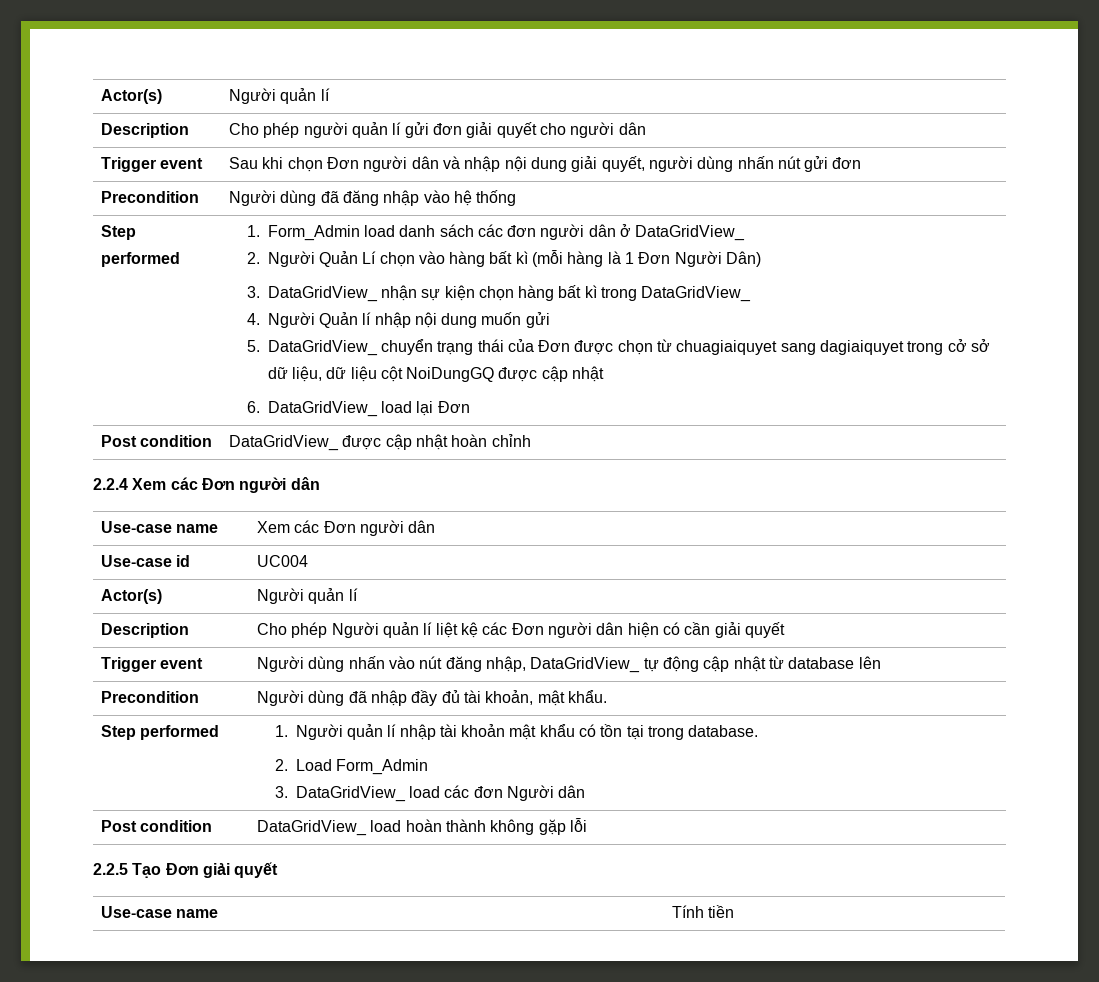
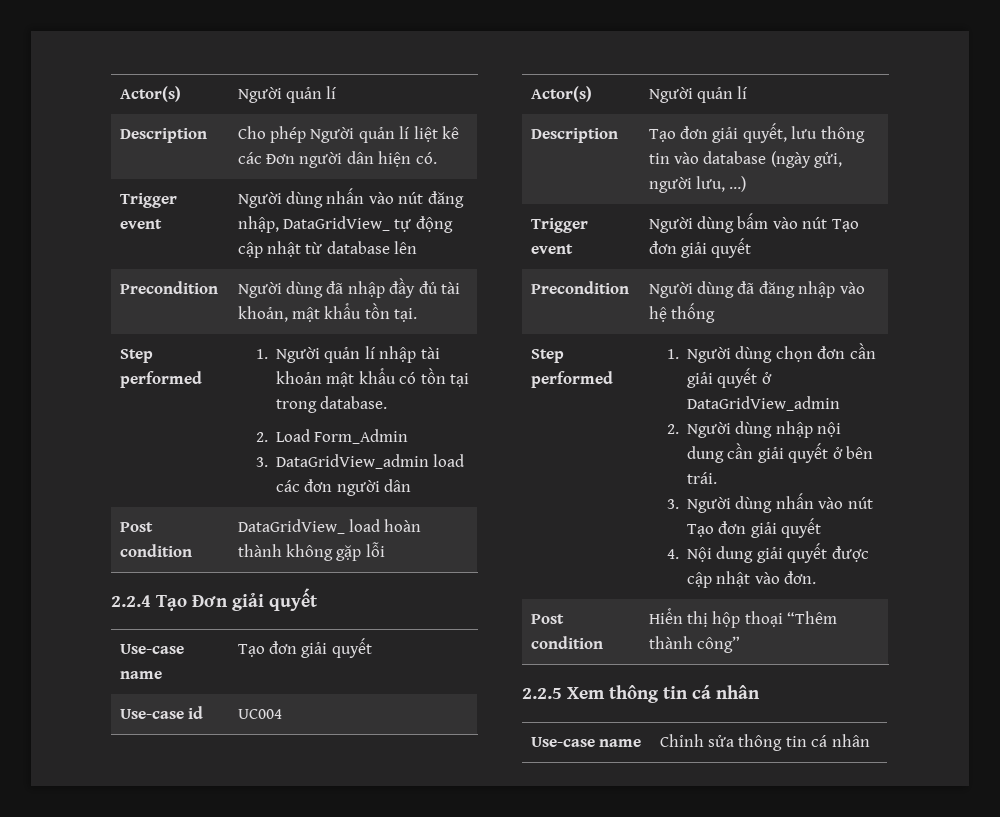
[101,89,163,104] [229,88,330,104] [101,123,190,138] [229,122,646,138] [101,157,204,172] [229,156,862,172] [101,191,200,203] [229,190,517,206] [101,225,137,240] [101,252,181,267] [246,224,746,241] [246,250,762,267] [246,285,752,302] [246,312,550,328] [246,339,991,356] [267,366,605,382] [246,401,470,417] [101,435,213,447] [229,434,531,451] [93,477,320,493] [101,521,219,533] [257,520,436,536] [101,555,191,567] [257,555,309,567] [101,589,163,604] [257,588,358,604] Actor(s) | Người quản lí // Description | Cho phép người quản lí gửi đơn giải quyết cho người dân // Trigger event | Sau khi chọn Đơn người dân và nhập nội dung giải quyết, người dùng nhấn nút gửi đơn // Precondition | Người dùng đã đăng nhập vào hệ thống // Step performed | 1. Form_Admin load danh sách các đơn người dân ở DataGridView_ // 2. Người Quản Lí chọn vào hàng bất kì (mỗi hàng là 1 Đơn Người Dân) // 3. DataGridView_ nhận sự kiện chọn hàng bất kì trong DataGridView_ // 4. Người Quản lí nhập nội dung muốn gửi // 5. DataGridView_ chuyển trạng thái của Đơn được chọn từ chuagiaiquyet sang dagiaiquyet trong cở sở dữ liệu, dữ liệu cột NoiDungGQ được cập nhật // 6. DataGridView_ load lại Đơn // Post condition | DataGridView_ được cập nhật hoàn chỉnh // 2.2.4 Xem các Đơn người dân // Use-case name | Xem các Đơn người dân // Use-case id | UC004 // Actor(s) | Người quản lí -> [119,86,181,102] [237,86,338,103] Actor(s) | Người quản lí
[460,622,478,638] kệ -> [442,126,460,139] kê
[662,622,785,638] có cần giải quyết -> [415,152,437,164] có.
[567,690,607,703] khẩu. -> [324,303,418,322] khẩu tồn tại.
[295,786,406,802] DataGridView_ -> [275,454,429,469] DataGridView_admin
[506,785,554,801] Người -> [336,480,380,496] người
[93,863,128,875] 2.2.5 -> [111,595,151,607] 2.2.4
[672,905,735,918] Tính tiền -> [237,638,372,658] [119,706,204,719] [237,709,282,719] [530,86,592,102] [648,86,749,103] [530,128,618,143] [648,123,865,143] [648,151,843,168] [648,176,747,193] [530,218,588,233] [530,244,573,254] [648,213,859,233] [648,238,752,258] [530,281,629,294] [648,281,865,298] [648,303,716,323] [530,349,564,363] [530,371,613,388] [666,343,876,363] [686,368,772,388] [686,396,840,411] [666,421,842,438] [686,443,874,463] [686,472,717,484] [666,493,873,513] [686,518,822,538] [666,543,869,563] [686,571,817,588] [530,614,564,624] [530,636,603,649] [648,608,838,628] [648,636,741,653] [522,685,760,703] [530,737,642,747] [659,734,870,751] Tạo đơn giải quyết // Use-case id | UC004 // Actor(s) | Người quản lí // Description | Tạo đơn giải quyết, lưu thông tin vào database (ngày gửi, người lưu, …) // Trigger event | Người dùng bấm vào nút Tạo đơn giải quyết // Precondition | Người dùng đã đăng nhập vào hệ thống // Step performed | 1. Người dùng chọn đơn cần giải quyết ở DataGridView_admin // 2. Người dùng nhập nội dung cần giải quyết ở bên trái. // 3. Người dùng nhấn vào nút Tạo đơn giải quyết // 4. Nội dung giải quyết được cập nhật vào đơn. // Post condition | Hiển thị hộp thoại “Thêm thành công” // 2.2.5 Xem thông tin cá nhân // Use-case name | Chỉnh sửa thông tin cá nhân

